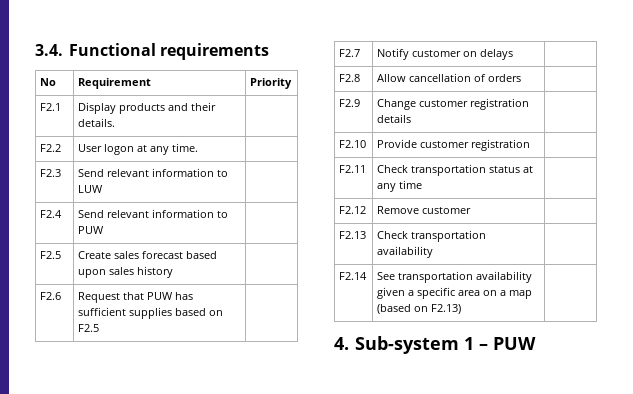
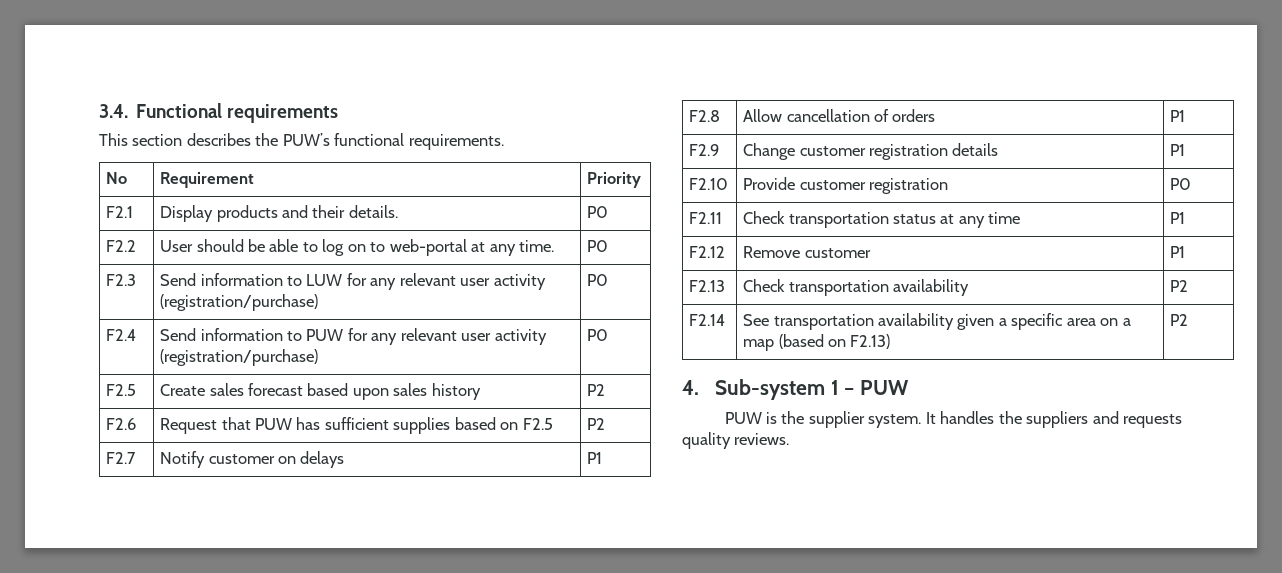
(270, 51) none -> [99,133,504,150] // This section describes the PUW’s functional requirements.
(116, 122) none -> [587,206,609,218] P0
[104,144,135,155] logon -> [196,239,467,256] should be able to log on to web-portal
(199, 147) none -> [587,240,609,252] P0
[107,169,150,177] relevant -> (197, 279) none
(104, 189) | -> [346,273,546,290] [160,294,319,311] [587,274,609,286] for any relevant user activity (registration/purchase) | P0
[107,210,150,218] relevant -> (197, 334) none
(105, 230) | -> [347,328,547,345] [160,349,319,366] [587,329,609,341] for any relevant user activity (registration/purchase) | P0
(174, 272) none -> [587,384,606,396] P2
(100, 328) none -> [587,418,606,430] P2
(514, 54) none -> [587,452,603,464] P1
(522, 78) none -> [1170,110,1186,122] P1
(412, 118) none -> [1170,144,1186,156] P1
(531, 145) none -> [1170,178,1192,190] P0
(423, 184) none -> [1170,212,1186,224] P1
(472, 210) none -> [1170,246,1186,258] P1
(434, 252) none -> [1170,280,1189,292] P2
(462, 309) none -> [1170,314,1189,326] P2
(537, 343) none -> [724,411,1183,428] [682,432,790,449] // PUW is the supplier system. It handles the suppliers and requests quality reviews.

